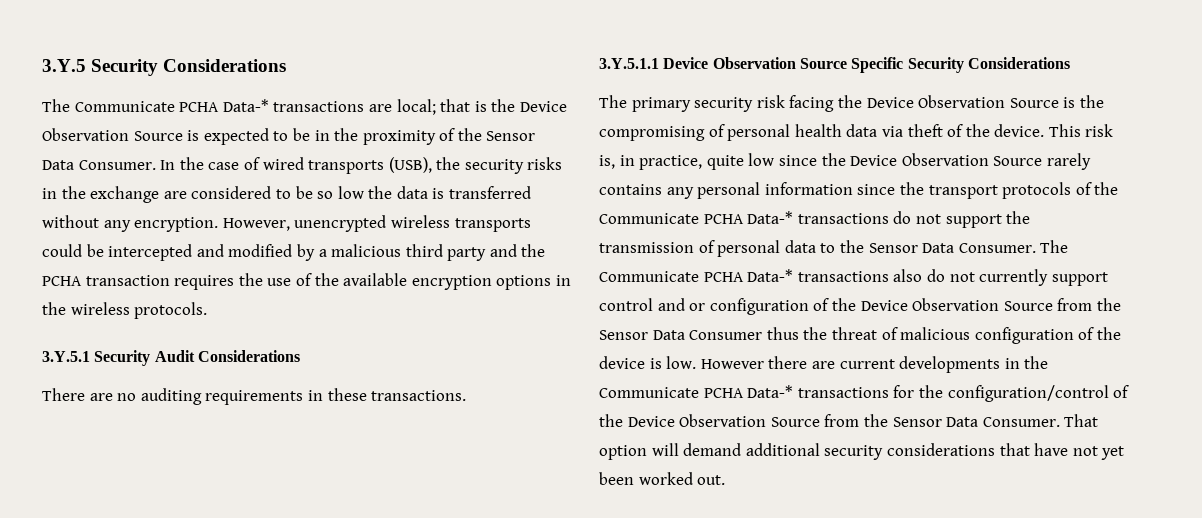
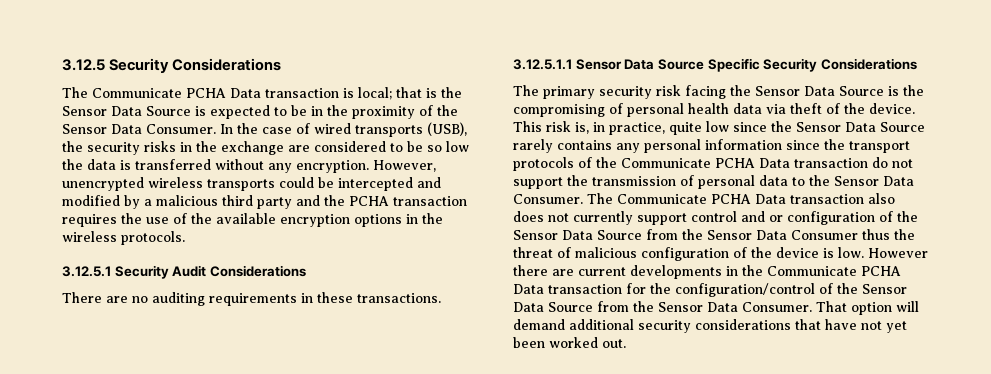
[42,59,86,72] 3.Y.5 -> [62,59,105,71] 3.12.5
[222,99,392,112] Data-* transactions are -> [230,88,354,98] Data transaction is
[519,101,567,112] [42,128,129,141] Device Observation -> [62,106,142,116] Sensor Data
[42,351,90,362] 3.Y.5.1 -> [62,266,111,277] 3.12.5.1
[599,57,796,69] 3.Y.5.1.1 Device Observation -> [513,59,655,70] 3.12.5.1.1 Sensor Data
[866,95,1006,108] Device Observation -> [755,86,835,96] Sensor Data
[850,153,989,166] Device Observation -> [796,122,876,132] Sensor Data
[747,211,889,224] Data-* transactions -> [759,158,868,168] Data transaction
[747,269,945,282] Data-* transactions also do -> [755,193,895,204] [513,211,544,222] Data transaction also does
[860,298,1000,311] Device Observation -> [513,230,593,240] Sensor Data
[747,385,889,398] Data-* transactions -> [513,284,622,294] Data transaction
[627,414,767,427] Device Observation -> [862,284,907,294] [513,302,544,312] Sensor Data

